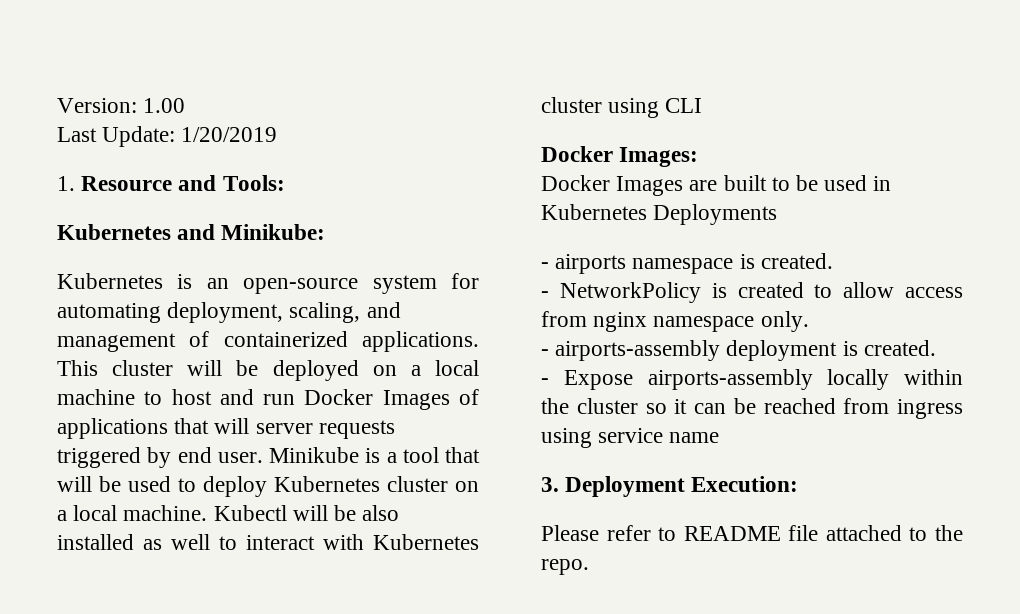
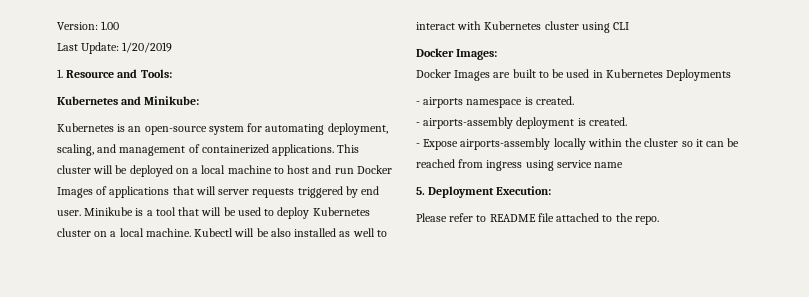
[541,282,963,303] [541,311,809,332] // - NetworkPolicy is created to allow access from nginx namespace only. -> (574, 100) none
[541,477,559,492] 3. -> [416,187,425,195] 5.

